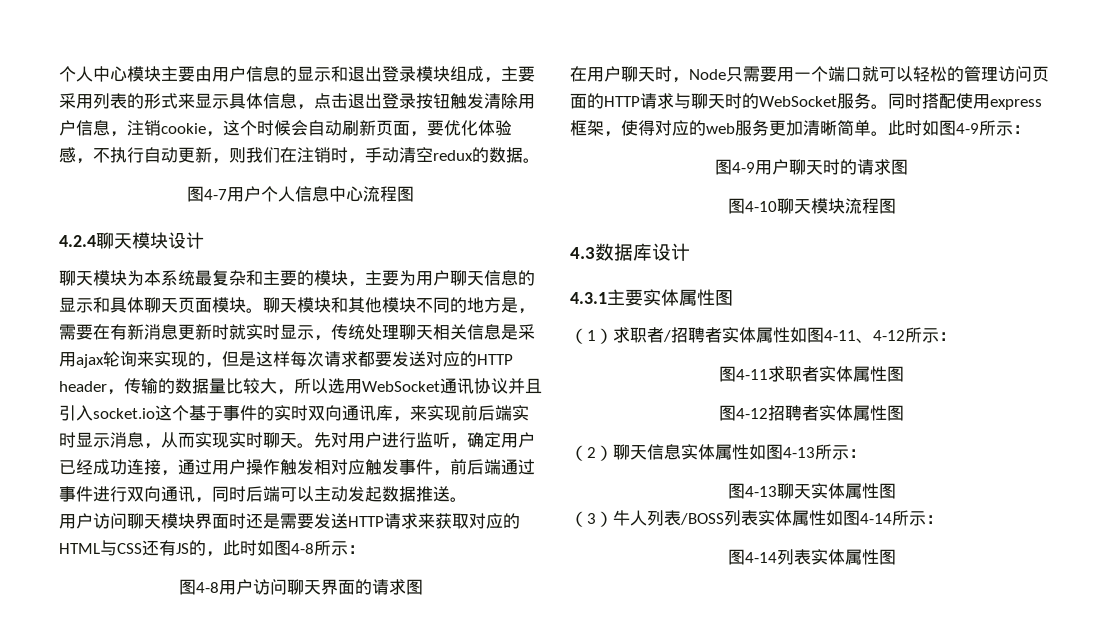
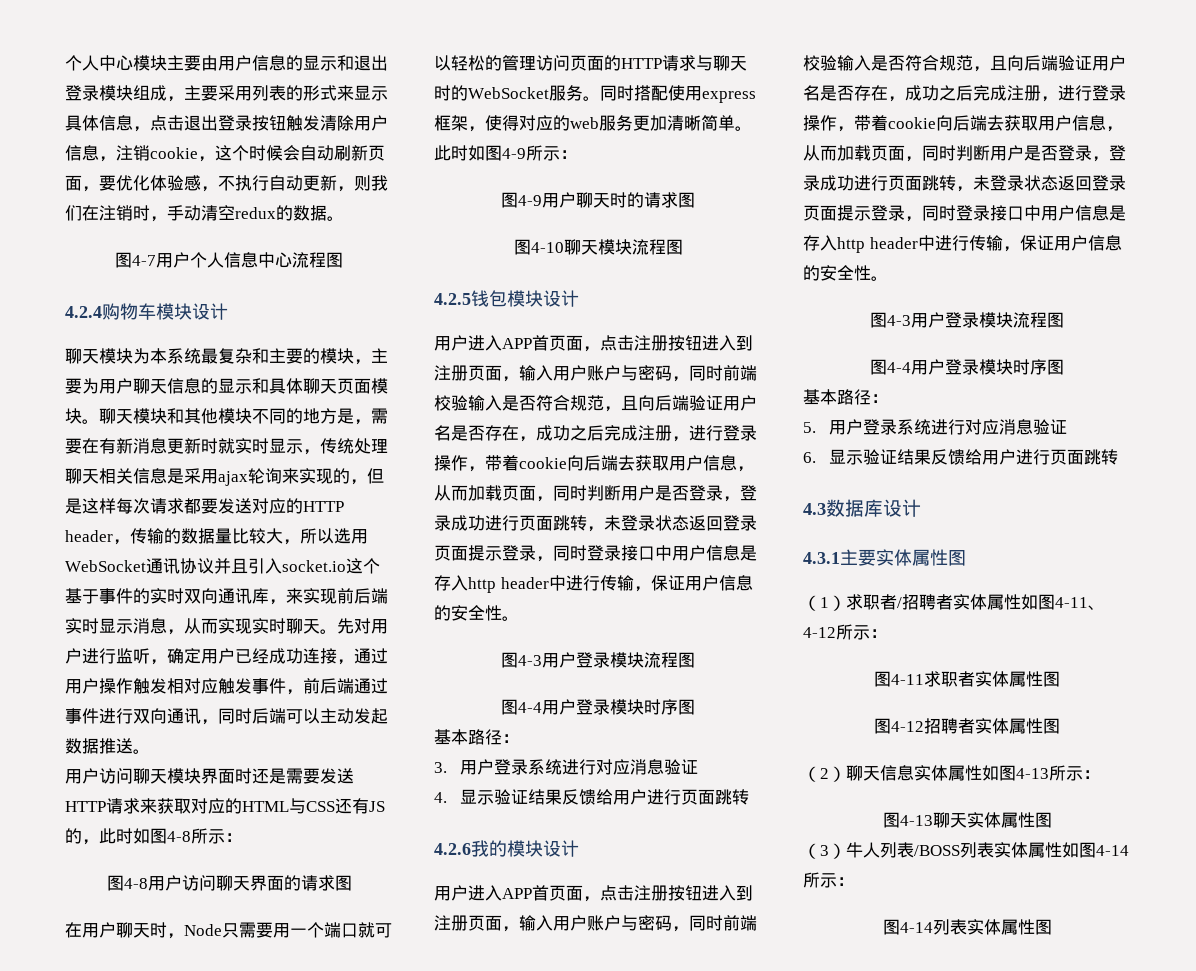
[96,232,132,249] 聊天 -> [102,303,156,320] 购物车
(896, 206) none -> [434,290,579,307] [434,335,753,352] [434,365,757,382] [434,395,757,412] [434,425,757,442] [434,455,754,472] [434,485,757,502] [434,515,757,532] [434,545,757,562] [434,575,753,593] [434,605,519,621] [501,652,695,668] [501,699,695,715] [434,729,519,745] [434,759,698,775] [434,789,749,805] [434,840,579,857] [434,885,753,902] [434,915,757,932] [803,55,1126,72] [803,85,1126,102] [803,115,1123,132] [803,145,1126,162] [803,175,1126,192] [803,205,1126,222] [803,235,1122,253] [803,265,888,281] [870,312,1064,328] [870,359,1064,375] [803,389,888,405] [803,419,1067,435] [803,449,1118,465] // 4.2.5钱包模块设计 // 用户进入APP首页面，点击注册按钮进入到注册页面，输入用户账户与密码，同时前端校验输入是否符合规范，且向后端验证用户名是否存在，成功之后完成注册，进行登录操作，带着cookie向后端去获取用户信息，从而加载页面，同时判断用户是否登录，登录成功进行页面跳转，未登录状态返回登录页面提示登录，同时登录接口中用户信息是存入http header中进行传输，保证用户信息的安全性。 // 图4-3用户登录模块流程图 // 图4-4用户登录模块时序图 // 基本路径： // 3.用户登录系统进行对应消息验证 // 4.显示验证结果反馈给用户进行页面跳转 // 4.2.6我的模块设计 // 用户进入APP首页面，点击注册按钮进入到注册页面，输入用户账户与密码，同时前端校验输入是否符合规范，且向后端验证用户名是否存在，成功之后完成注册，进行登录操作，带着cookie向后端去获取用户信息，从而加载页面，同时判断用户是否登录，登录成功进行页面跳转，未登录状态返回登录页面提示登录，同时登录接口中用户信息是存入http header中进行传输，保证用户信息的安全性。 // 图4-3用户登录模块流程图 // 图4-4用户登录模块时序图 // 基本路径： // 5.用户登录系统进行对应消息验证 // 6.显示验证结果反馈给用户进行页面跳转

